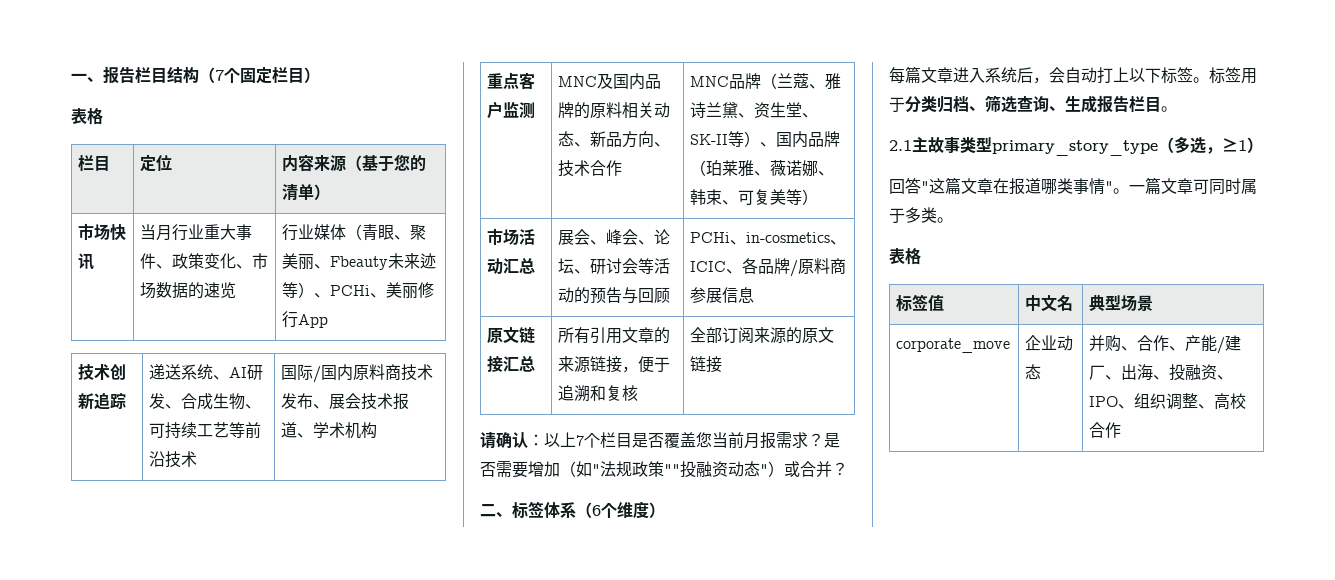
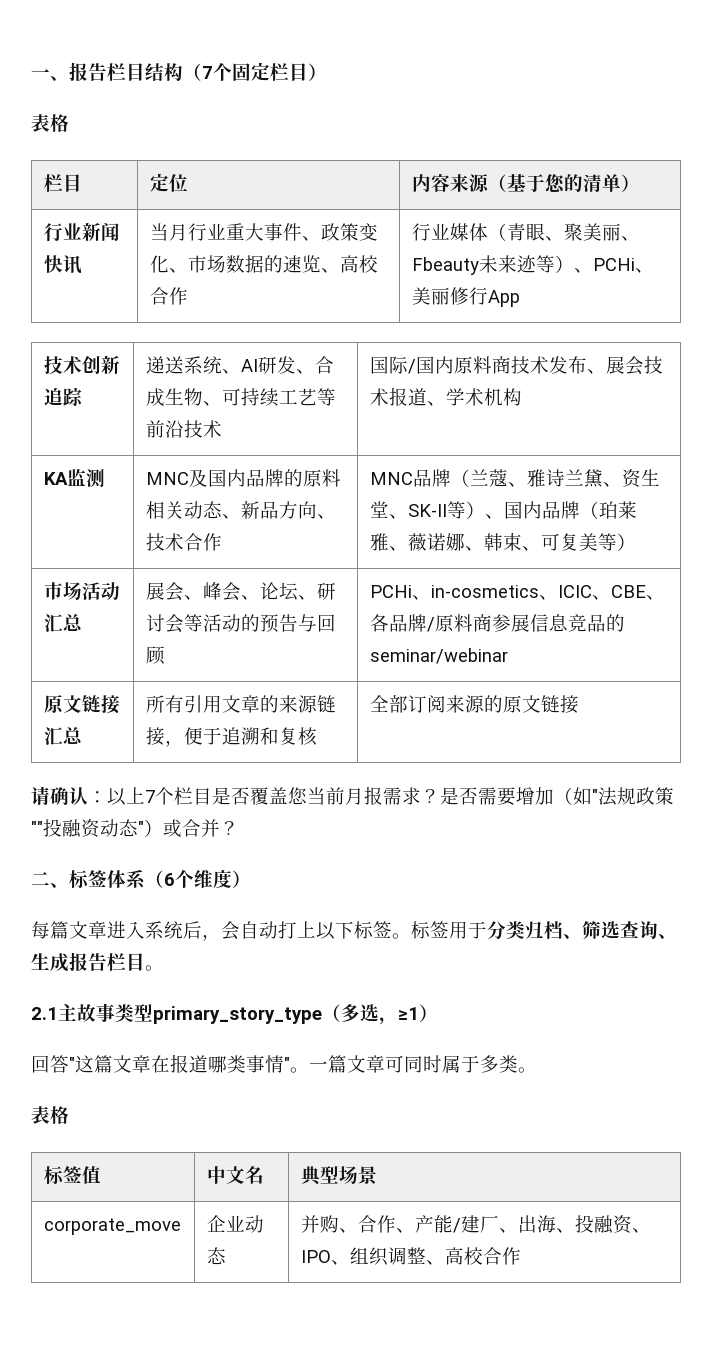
[78,223,111,240] 市场 -> [43,222,120,242] 行业新闻
(237, 290) none -> [320,255,378,273] [149,287,188,305] 、高校合作
[487,72,536,90] [487,101,504,119] 重点客户 -> [43,472,68,485] KA
(743, 271) none -> [610,585,665,600] CBE、
(755, 295) none -> [567,614,625,632] [369,648,508,664] 竞品的seminar/webinar

